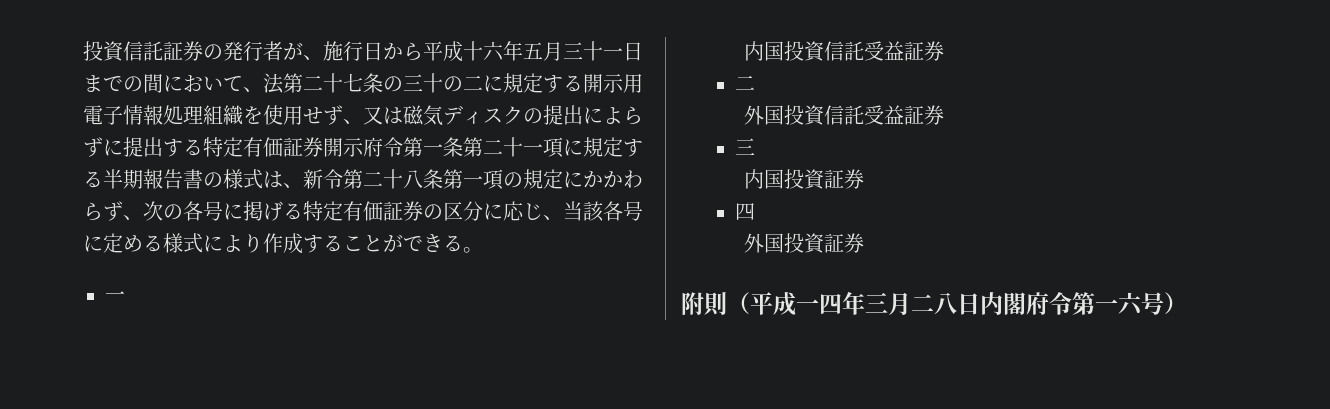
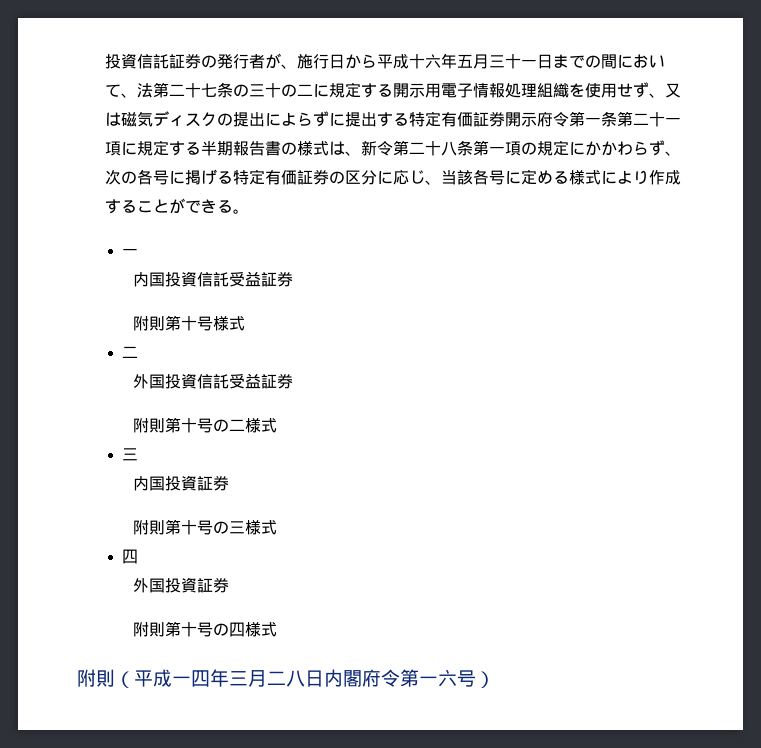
(945, 51) none -> [132,315,245,331] // 附則第十号様式
(945, 115) none -> [132,417,277,433] // 附則第十号の二様式
(865, 179) none -> [132,519,277,535] // 附則第十号の三様式
(865, 243) none -> [132,621,277,637] // 附則第十号の四様式

